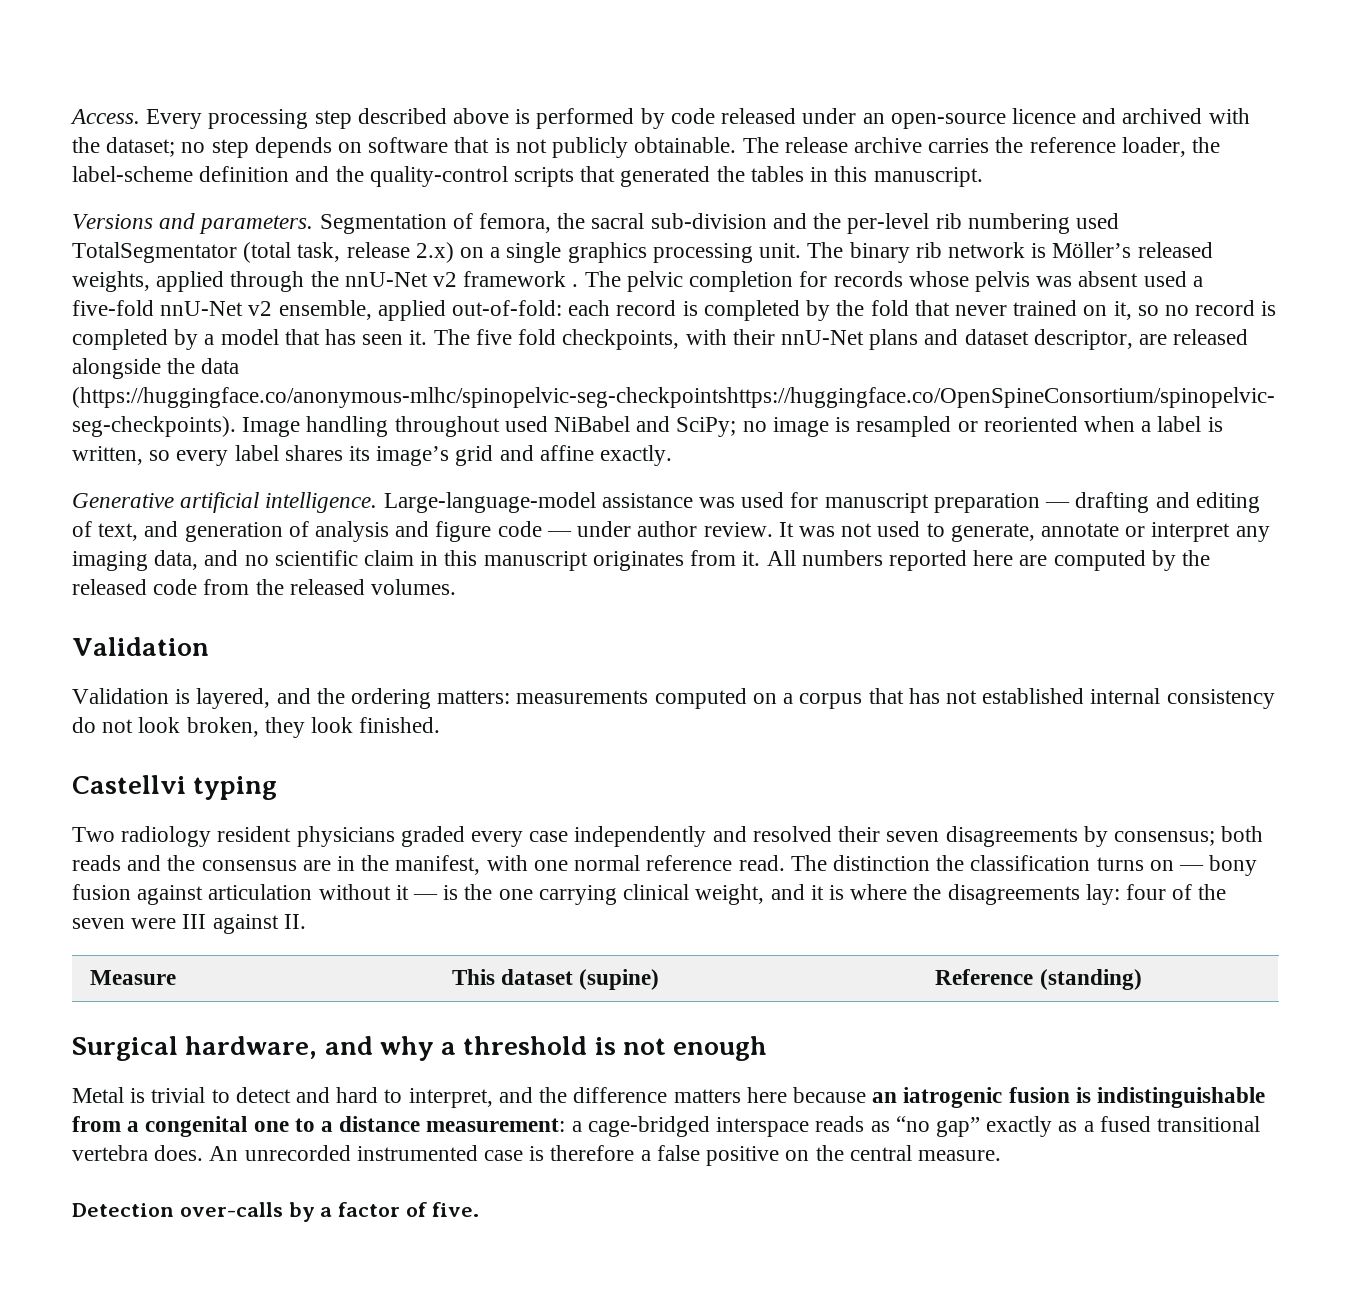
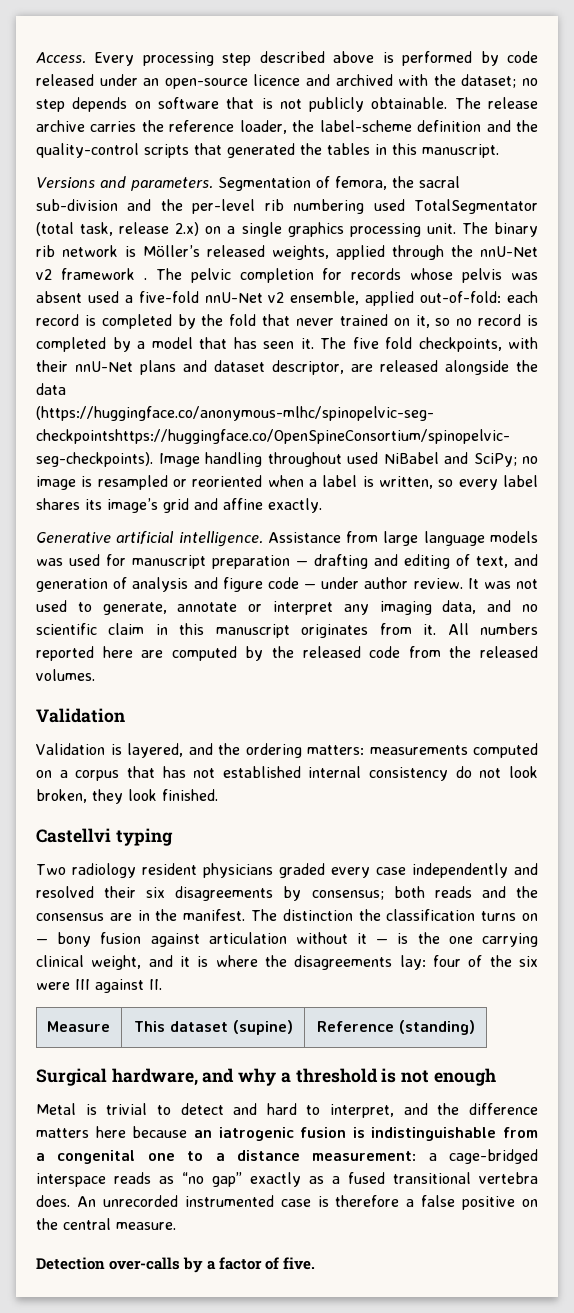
[383,492,693,513] Large-language-model assistance -> [267,531,538,546] Assistance from large language models
[886,831,940,842] seven -> [146,887,166,898] six
[395,855,785,875] manifest, with one normal reference read. -> [183,909,246,921] manifest.
[72,918,125,929] seven -> [519,956,538,967] six

